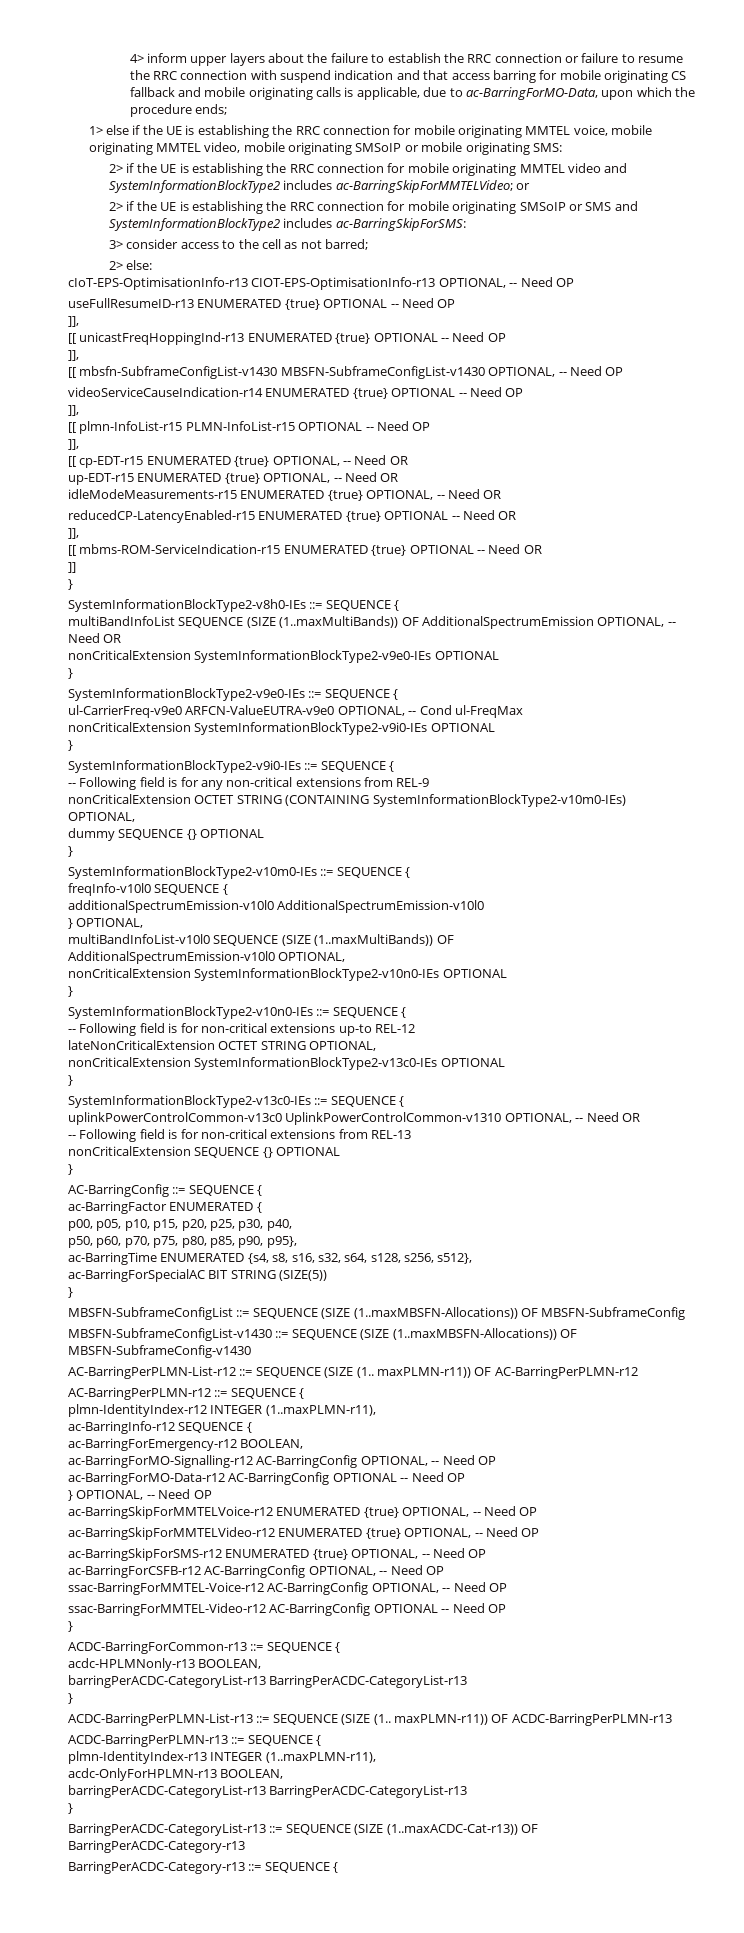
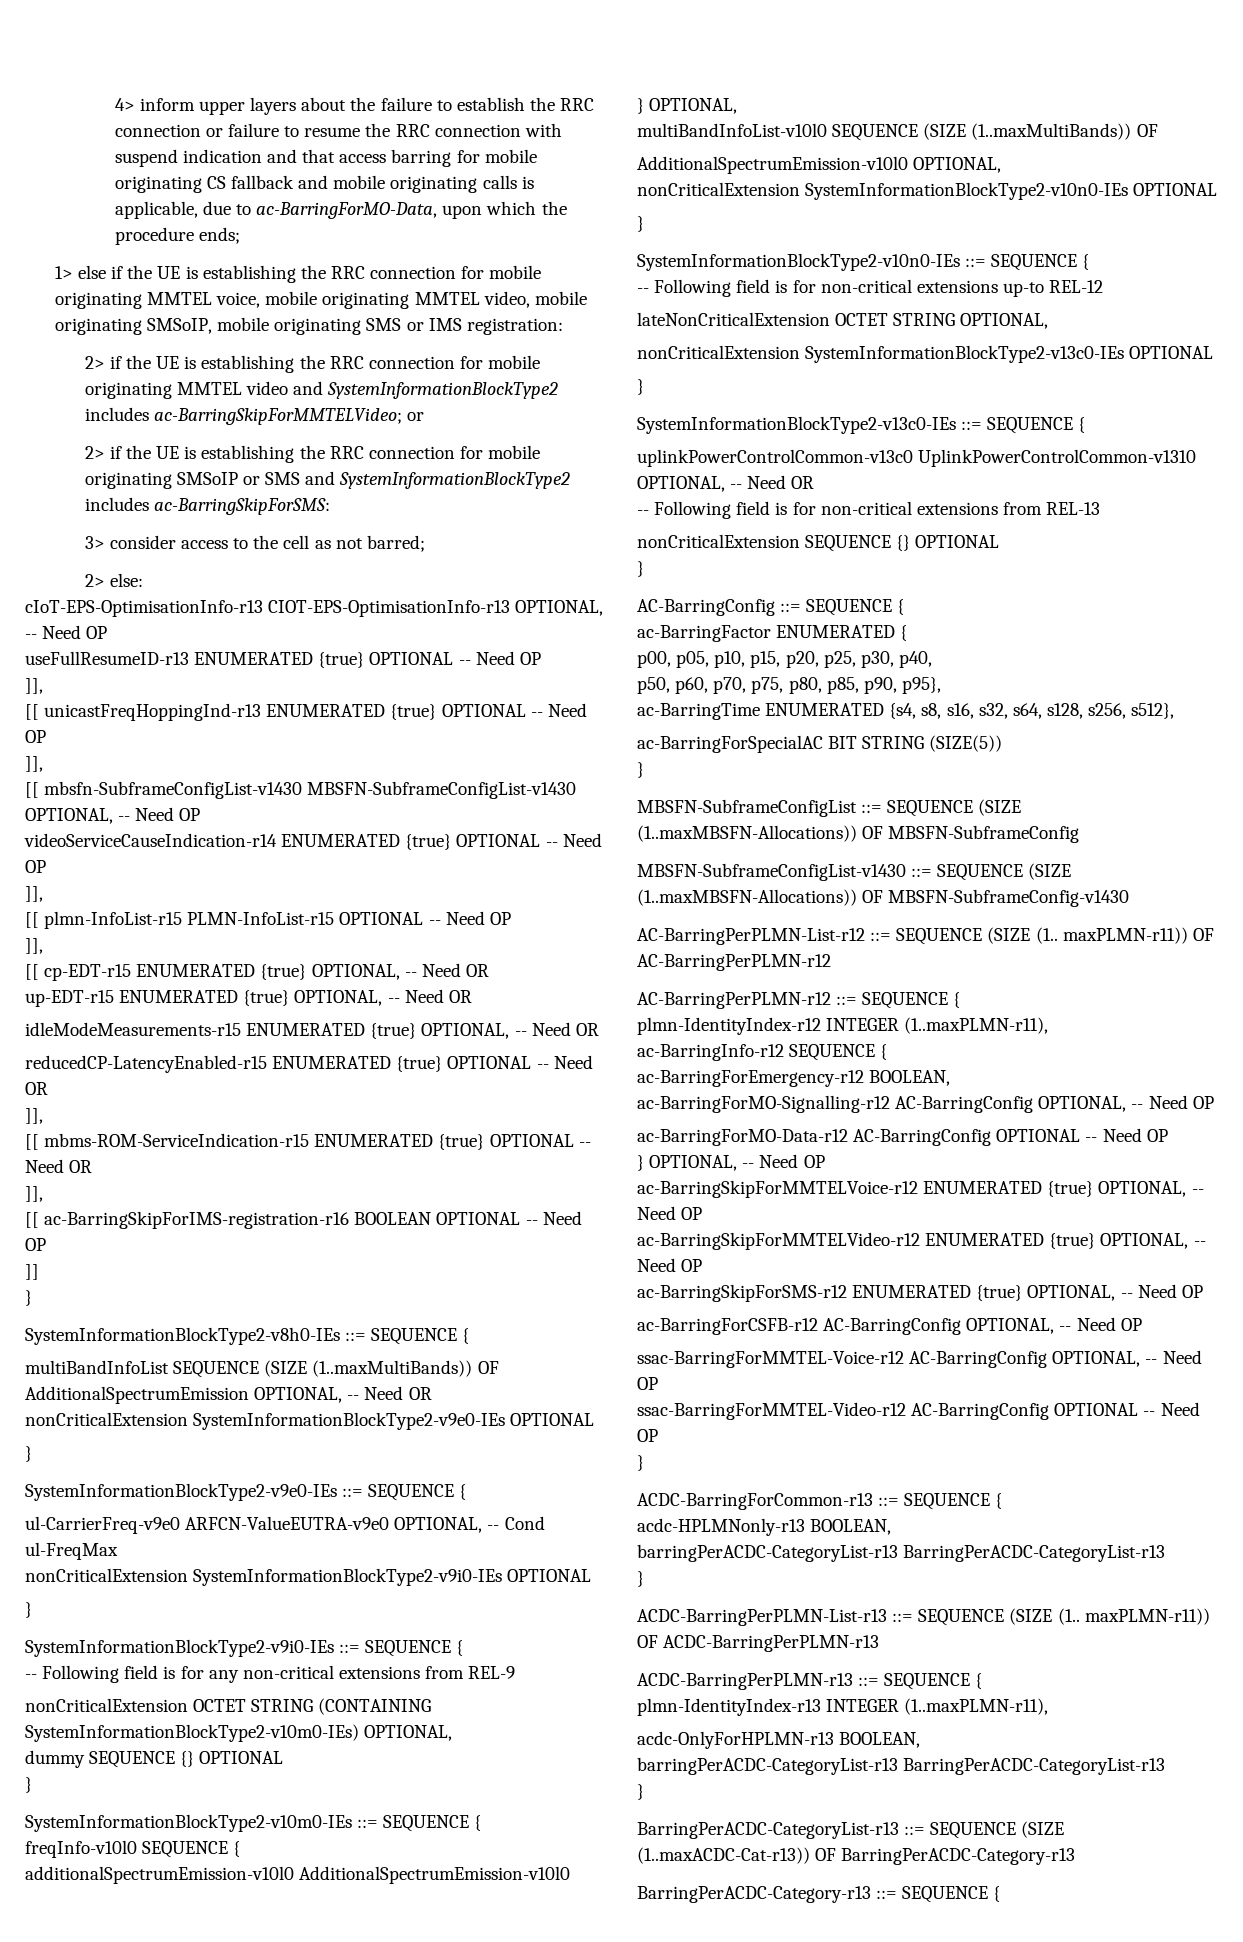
[355,142,562,155] SMSoIP or mobile originating SMS: -> [147,317,563,335] SMSoIP, mobile originating SMS or IMS registration:
(542, 549) none -> [25,1186,43,1202] [25,1211,582,1229] [25,1238,46,1251] // ]], // [[ ac-BarringSkipForIMS-registration-r16 BOOLEAN OPTIONAL -- Need OP

